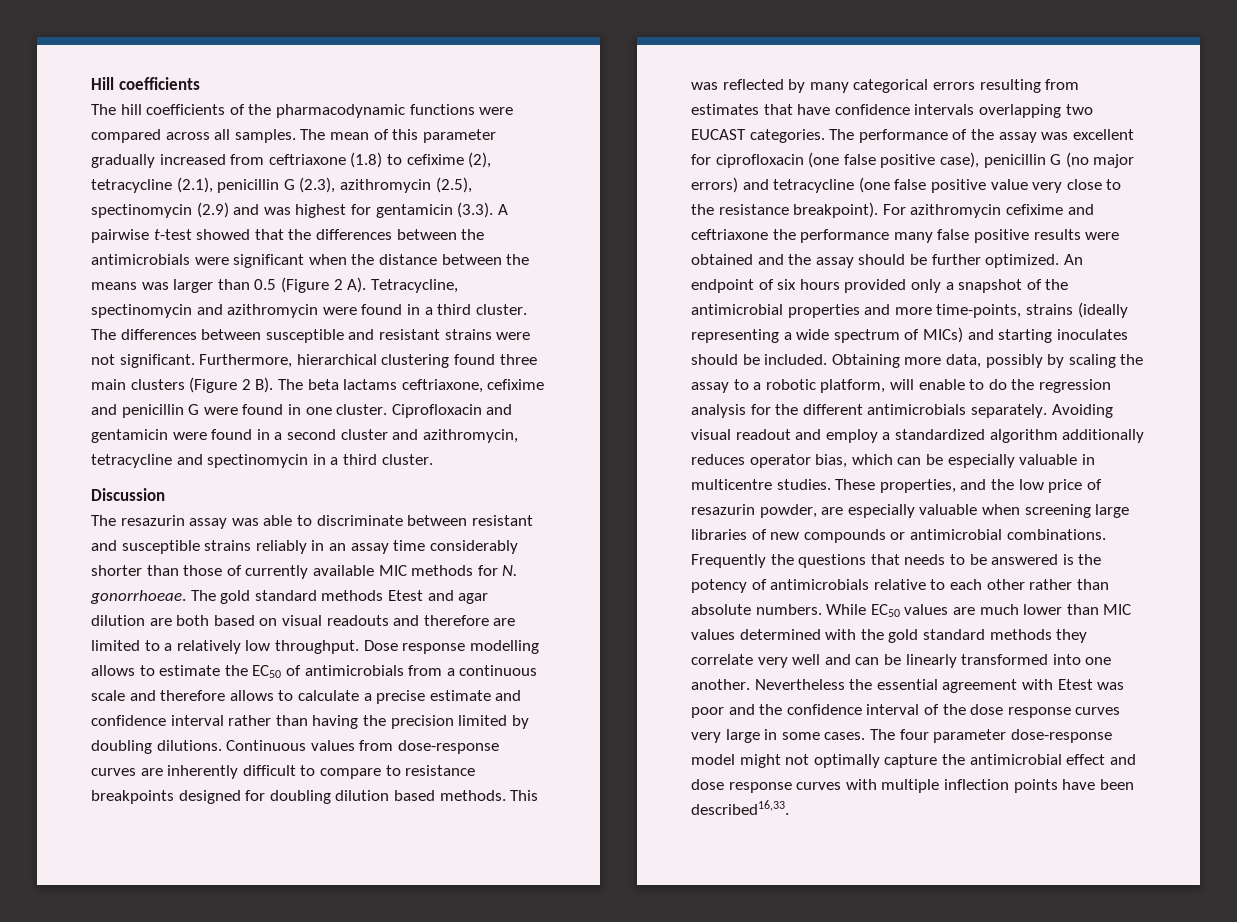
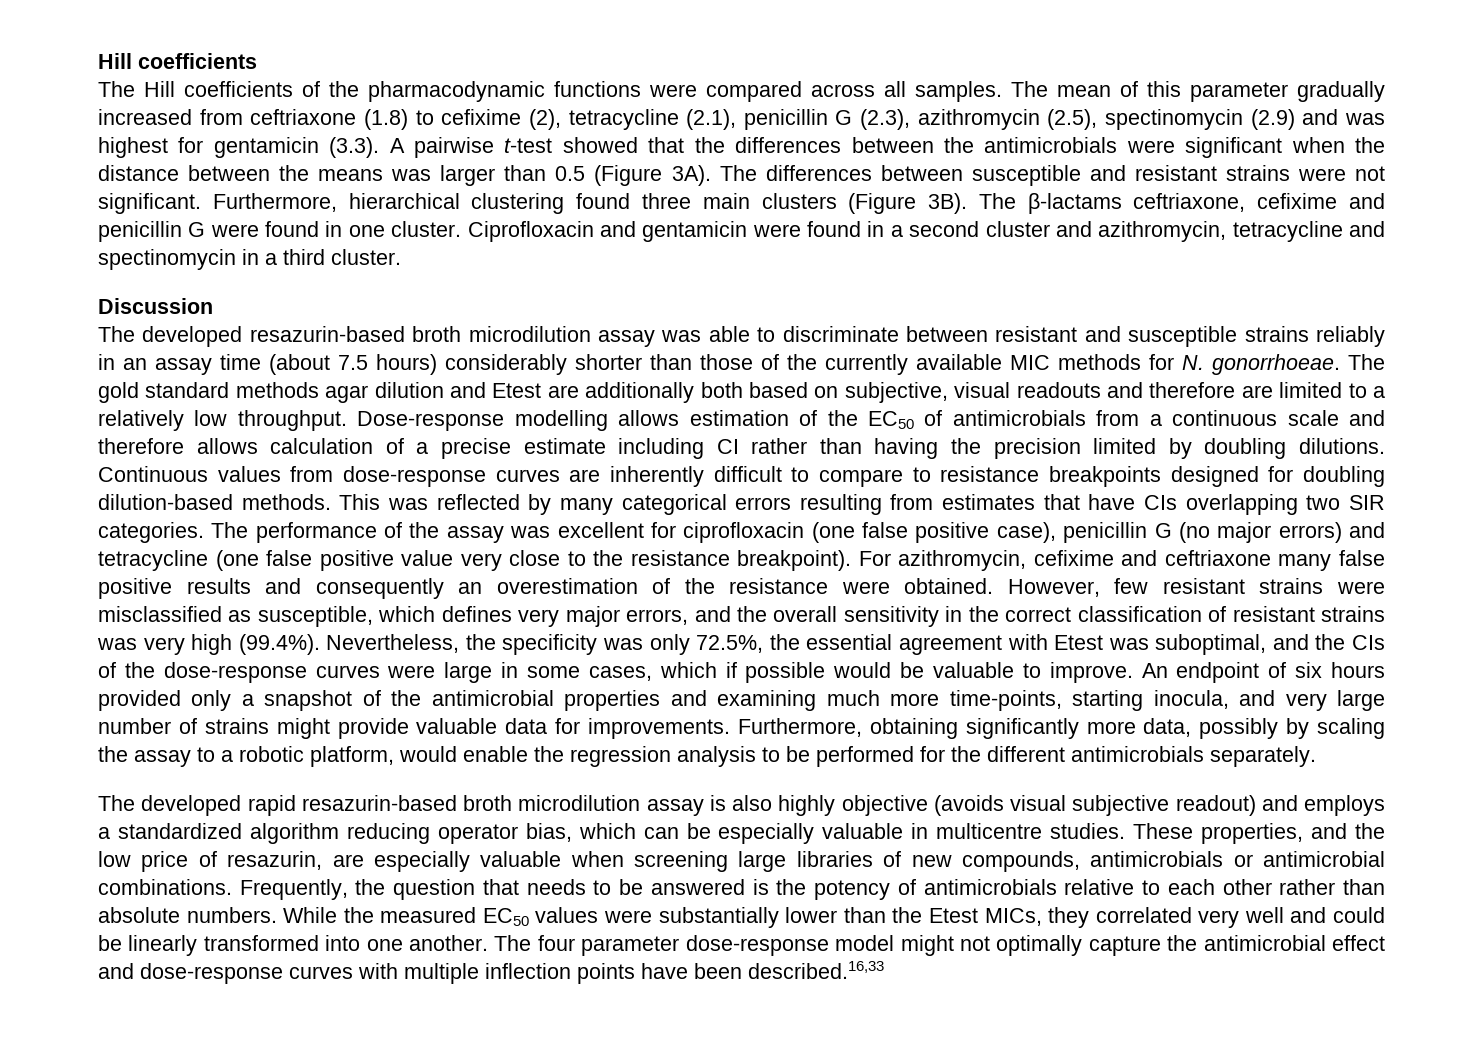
[120,104,142,115] hill -> [144,81,175,97] Hill
[333,277,458,293] [91,304,527,318] 2 A). Tetracycline, spectinomycin and azithromycin were found in a third cluster. -> [671,165,711,186] 3A).
[241,377,398,393] 2 B). The beta lactams -> [928,193,1122,214] 3B). The β-lactams
[120,515,185,526] resazurin -> [142,326,591,347] developed resazurin-based broth microdilution
(426, 545) none -> [269,354,437,375] (about 7.5 hours)
(242, 570) none -> [787,354,817,370] the
[387,590,489,604] [91,615,172,626] Etest and agar dilution are -> [325,382,695,403] agar dilution and Etest are additionally
(278, 622) none -> [844,382,948,403] subjective,
[363,640,539,654] [91,665,221,676] Dose response modelling allows to estimate -> [357,410,818,431] Dose-response modelling allows estimation of
[278,690,359,701] to calculate -> [270,438,404,454] calculation of
[495,690,522,701] [91,715,224,726] and confidence interval -> [618,438,739,459] including CI
[335,790,435,801] dilution based -> [98,494,233,510] dilution-based
[834,104,975,115] confidence intervals -> [1144,495,1178,510] CIs
[691,129,746,140] EUCAST -> [1349,495,1385,510] SIR
[910,204,1002,218] azithromycin -> [898,550,1027,571] azithromycin,
[772,229,890,243] the performance -> (1271, 558) none
[1085,232,1120,240] [691,254,1060,268] were obtained and the assay should be further optimized. -> [265,578,1385,599] [98,606,1385,627] [97,634,1385,655] [98,662,1133,683] and consequently an overestimation of the resistance were obtained. However, few resistant strains were misclassified as susceptible, which defines very major errors, and the overall sensitivity in the correct classification of resistant strains was very high (99.4%). Nevertheless, the specificity was only 72.5%, the essential agreement with Etest was suboptimal, and the CIs of the dose-response curves were large in some cases, which if possible would be valuable to improve.
[894,302,1128,318] [691,327,1128,343] [691,354,900,368] more time-points, strains (ideally representing a wide spectrum of MICs) and starting inoculates should be included. Obtaining -> [717,690,1386,711] [98,718,1079,739] examining much more time-points, starting inocula, and very large number of strains might provide valuable data for improvements. Furthermore, obtaining significantly
[889,379,1111,393] [691,404,746,418] will enable to do the regression analysis -> [399,746,914,767] would enable the regression analysis to be performed
[1051,404,1113,418] [691,429,878,443] Avoiding visual readout and employ -> [98,795,1385,816] // The developed rapid resazurin-based broth microdilution assay is also highly objective (avoids visual subjective readout) and employs
[1062,429,1145,443] [691,454,745,465] additionally reduces -> [346,823,430,844] reducing
[691,504,817,518] resazurin powder, -> [227,851,323,870] resazurin,
[803,529,886,543] compounds -> [961,851,1224,872] compounds, antimicrobials
[691,554,867,568] Frequently the questions -> [239,879,476,900] Frequently, the question
[870,604,1132,617] [691,629,1088,643] [691,654,753,665] EC50 values are much lower than MIC values determined with the gold standard methods they correlate -> [343,907,1192,928] the measured EC50 values were substantially lower than the Etest MICs, they correlated
[855,657,880,665] can -> [1332,907,1385,923] could
[754,679,1125,693] [691,704,1121,718] [691,729,866,743] Nevertheless the essential agreement with Etest was poor and the confidence interval of the dose response curves very large in some cases. -> (489, 943) none
[691,779,792,793] dose response -> [140,963,283,984] dose-response
[691,800,789,815] described16,33. -> [748,961,884,979] described.16,33

